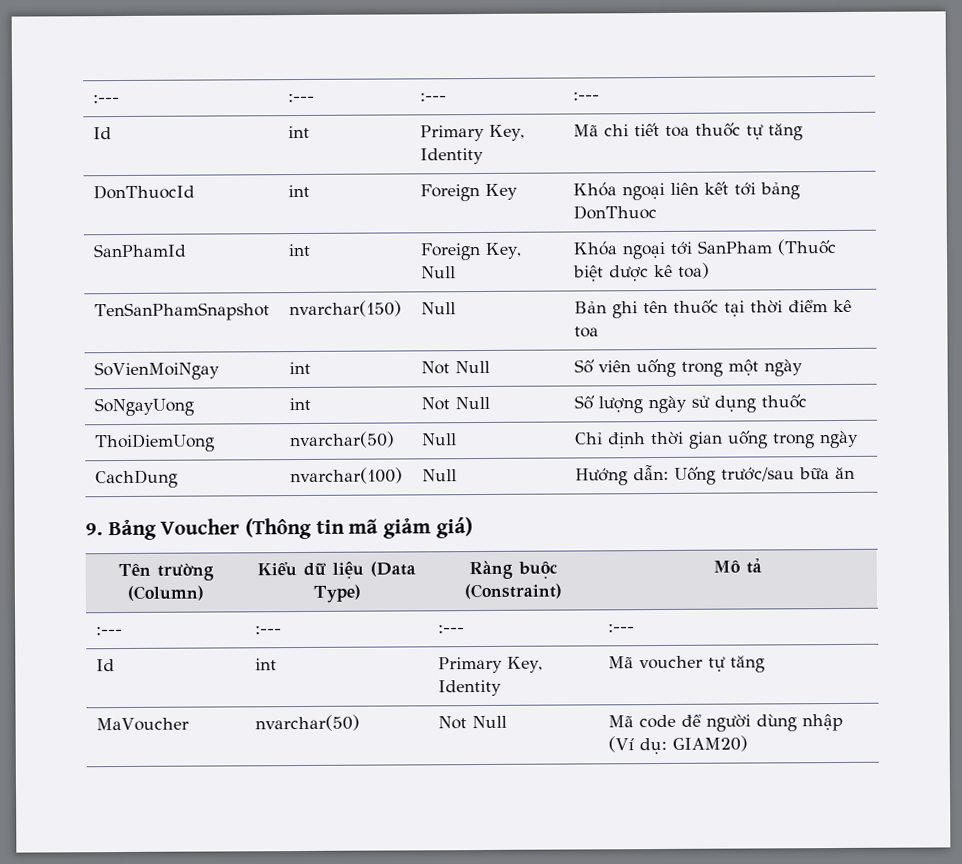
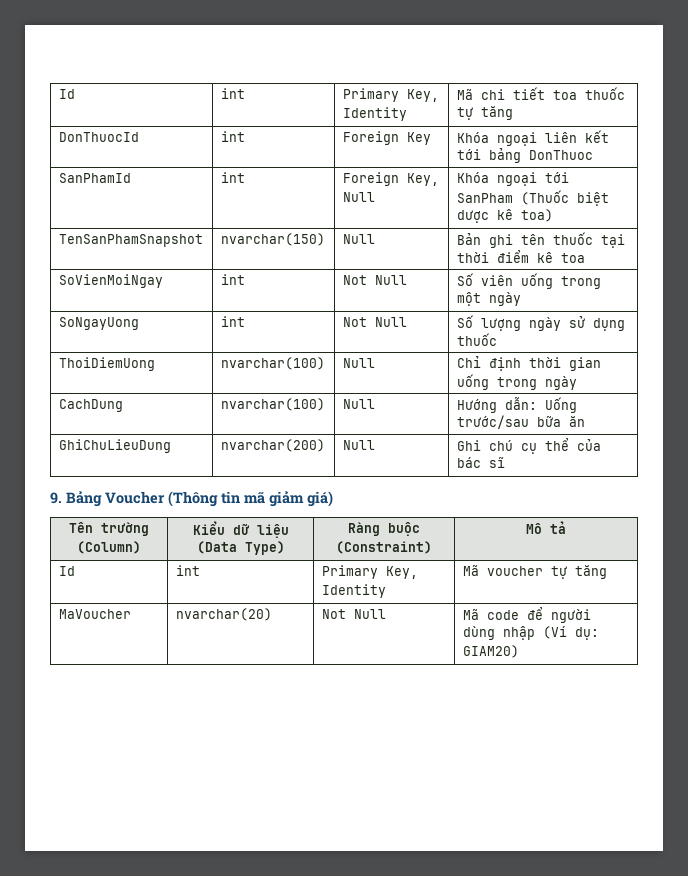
[92,94,120,104] [287,92,315,103] [419,92,447,102] [572,91,600,101] :--- | :--- | :--- | :--- // -> (58, 94) none
[288,431,395,449] nvarchar(50) -> [220,357,325,370] nvarchar(100)
(855, 473) none -> [58,439,171,453] [220,439,325,452] [342,440,375,450] [456,438,601,454] [456,457,505,468] // GhiChuLieuDung | nvarchar(200) | Null | Ghi chú cụ thể của bác sĩ
[95,626,123,636] [254,625,282,635] [437,624,465,634] [607,623,635,633] // :--- | :--- | :--- | :--- -> (566, 527) none
[254,714,360,732] nvarchar(50) -> [175,608,272,621] nvarchar(20)

